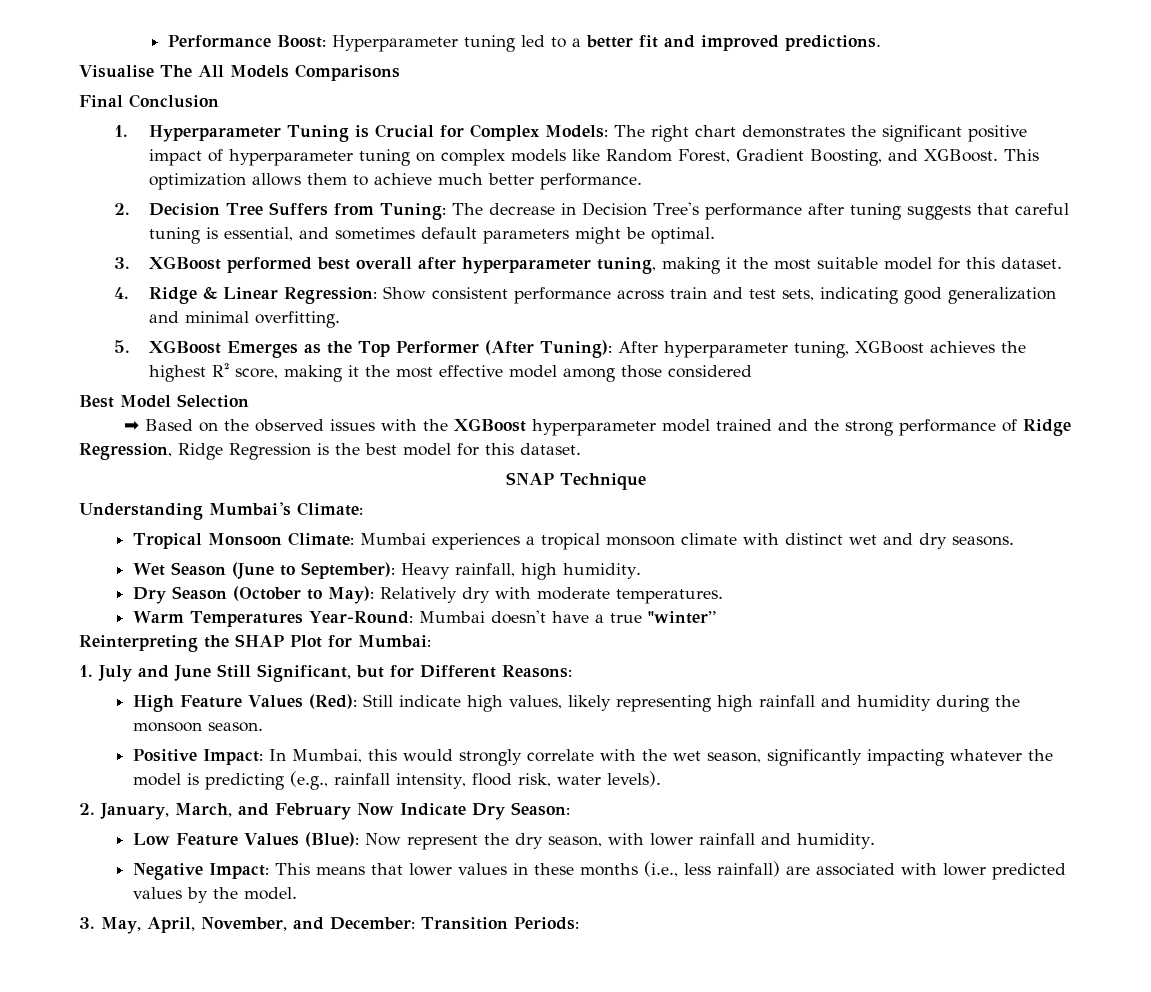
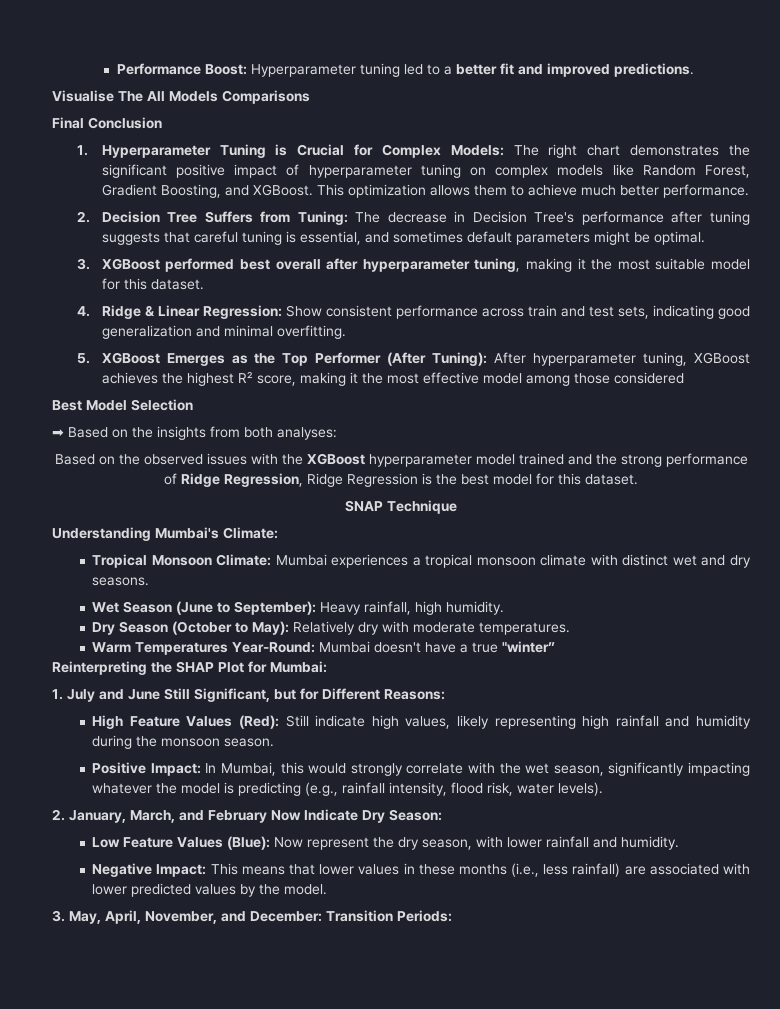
(250, 425) none -> [157,426,337,440] [54,454,140,465] insights from both analyses: // Based on the

